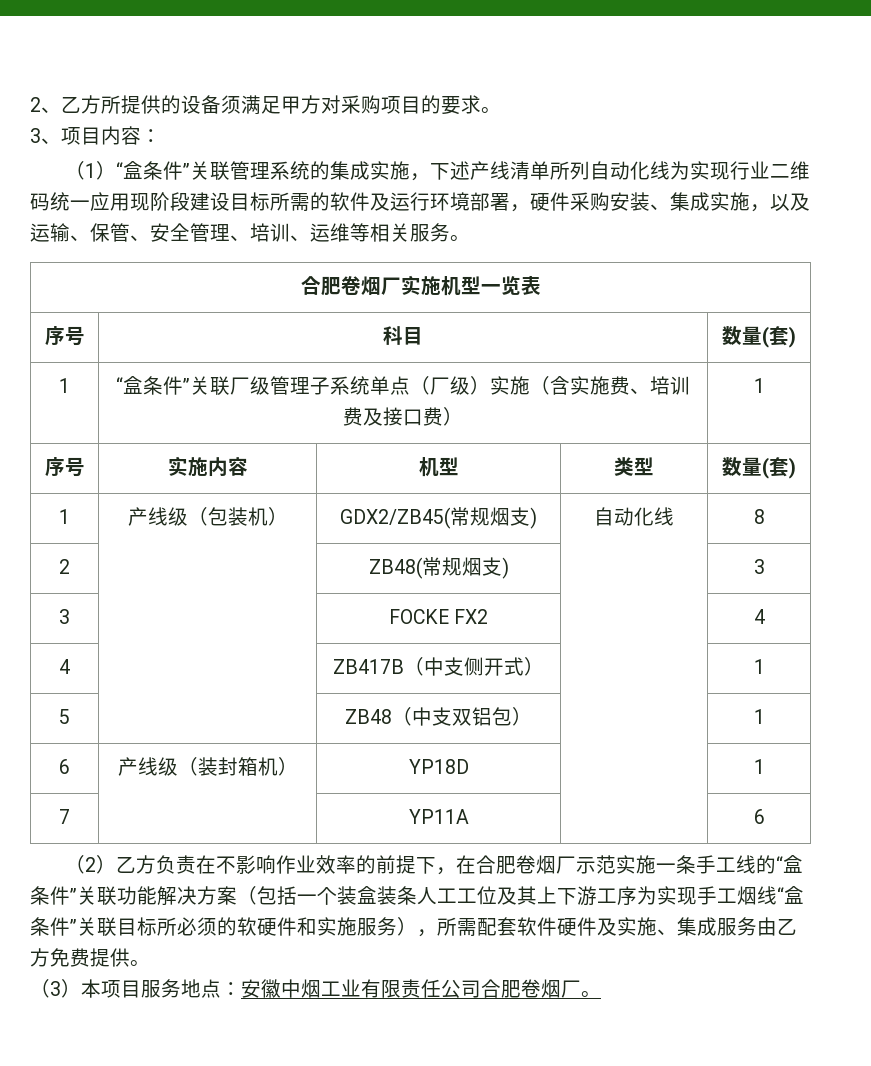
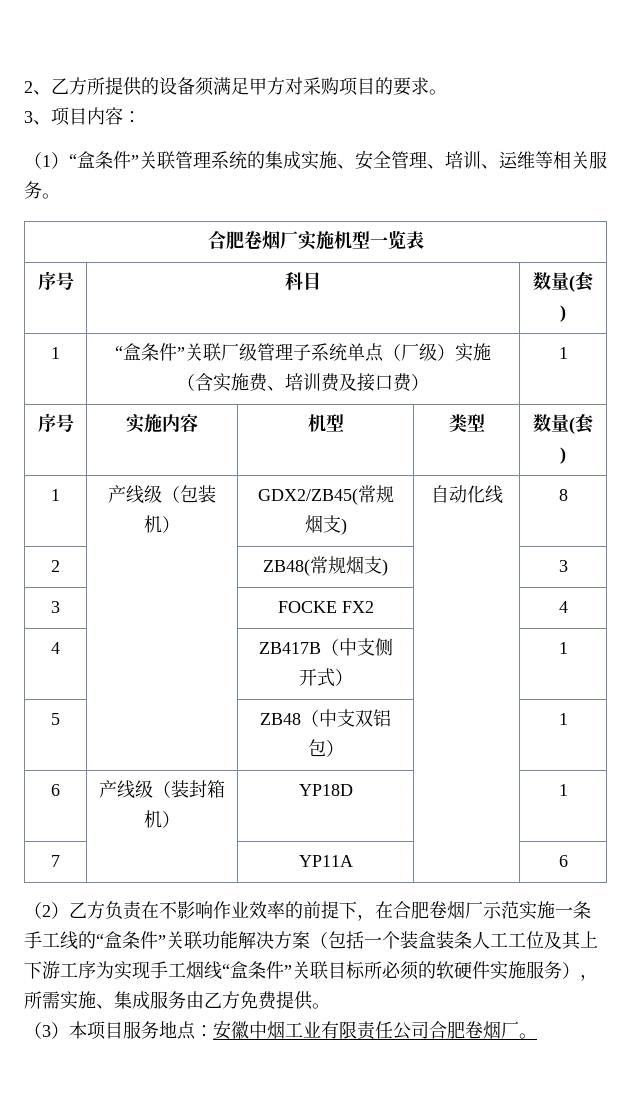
[410,161,811,181] [30,192,810,212] [30,223,130,242] ，下述产线清单所列自动化线为实现行业二维码统一应用现阶段建设目标所需的软件及运行环境部署，硬件采购安装、集成实施，以及运输、保管 -> (337, 160) none
[297,917,317,936] 和 -> (490, 970) none
[477,917,617,936] 配套软件硬件及 -> (60, 1000) none

